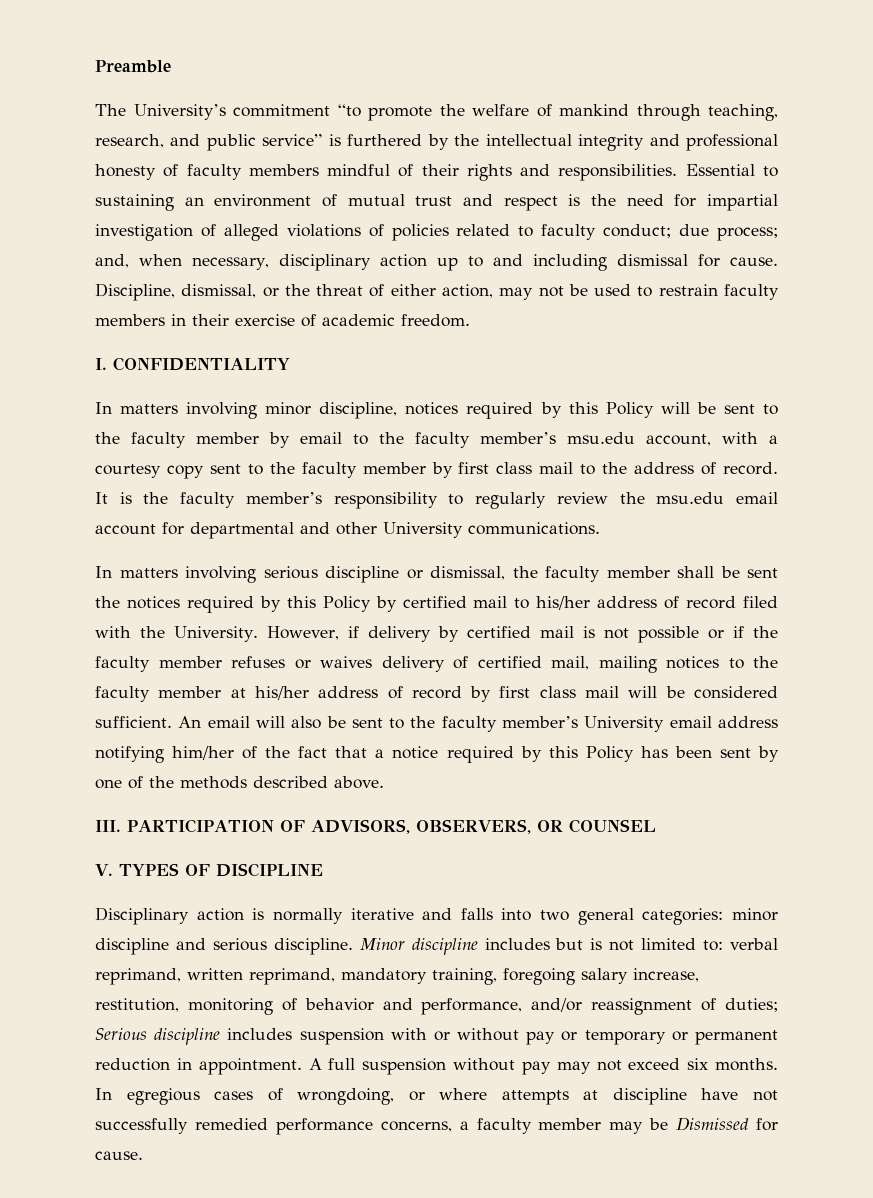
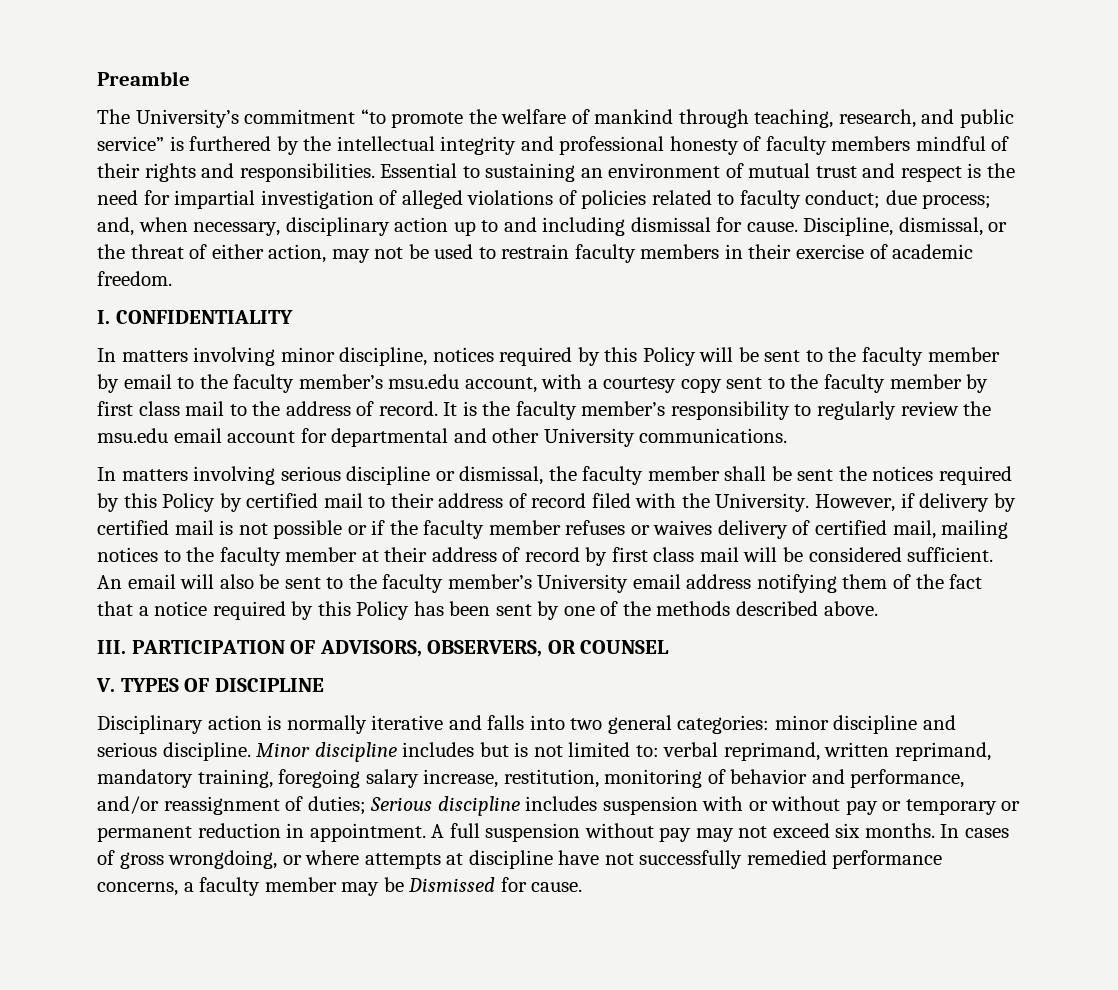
[536,596,591,610] his/her -> [390,493,434,508] their
[254,686,309,700] his/her -> [384,547,428,562] their
[172,746,235,760] him/her -> [842,574,888,589] them
[126,1088,200,1105] egregious -> (960, 831) none
(283, 1094) none -> [119,852,164,869] gross

